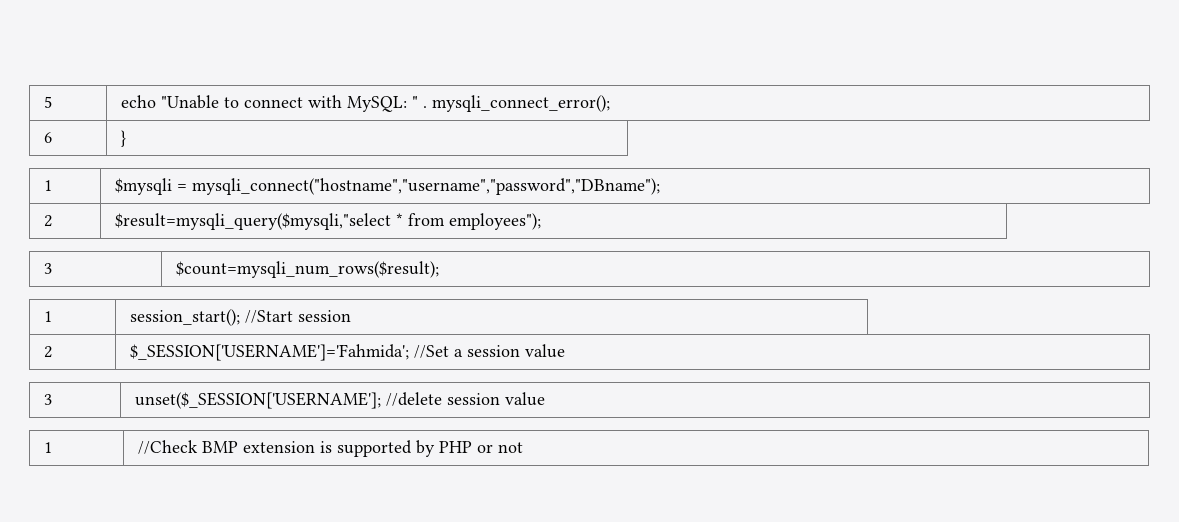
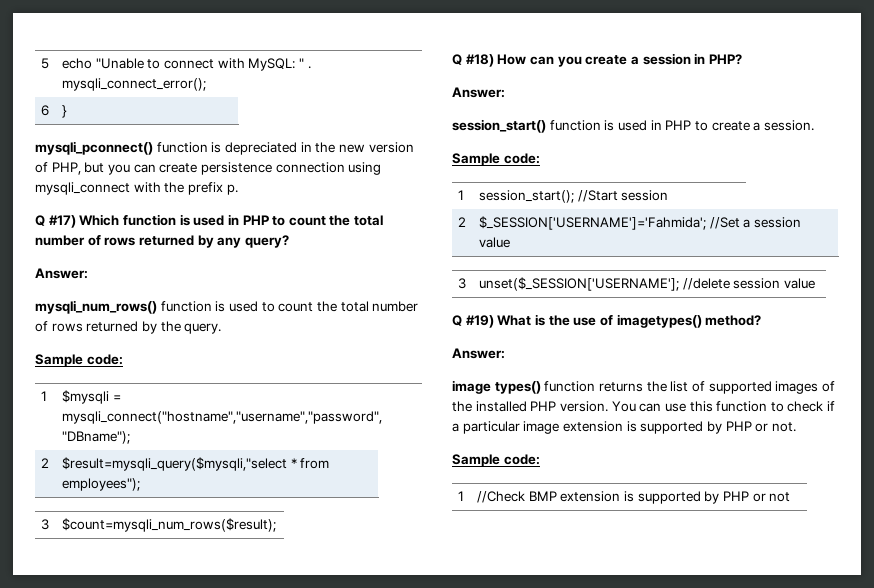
(126, 138) none -> [35,141,414,155] [35,162,382,175] [35,182,238,195] [35,214,384,228] [35,235,289,248] [35,268,88,279] [35,300,419,314] [35,321,222,334] [35,354,123,367] // mysqli_pconnect() function is depreciated in the new version of PHP, but you can create persistence connection using mysqli_connect with the prefix p. // Q #17) Which function is used in PHP to count the total number of rows returned by any query? // Answer: // mysqli_num_rows() function is used to count the total number of rows returned by the query. // Sample code:
(439, 269) none -> [452,53,742,67] [452,87,505,98] [452,119,814,133] [452,153,540,166] // Q #18) How can you create a session in PHP? // Answer: // session_start() function is used in PHP to create a session. // Sample code:
(545, 399) none -> [452,314,762,328] [452,348,505,359] [452,380,835,394] [452,401,836,412] [452,421,796,434] [452,454,540,467] // Q #19) What is the use of imagetypes() method? // Answer: // image types() function returns the list of supported images of the installed PHP version. You can use this function to check if a particular image extension is supported by PHP or not. // Sample code:

